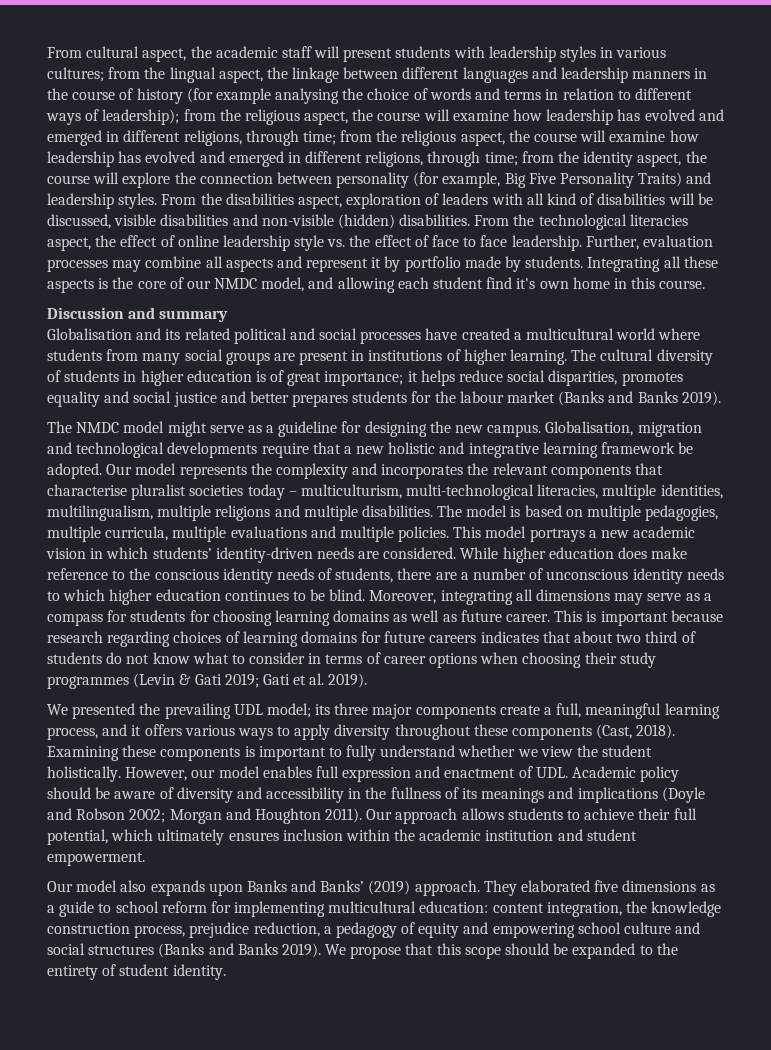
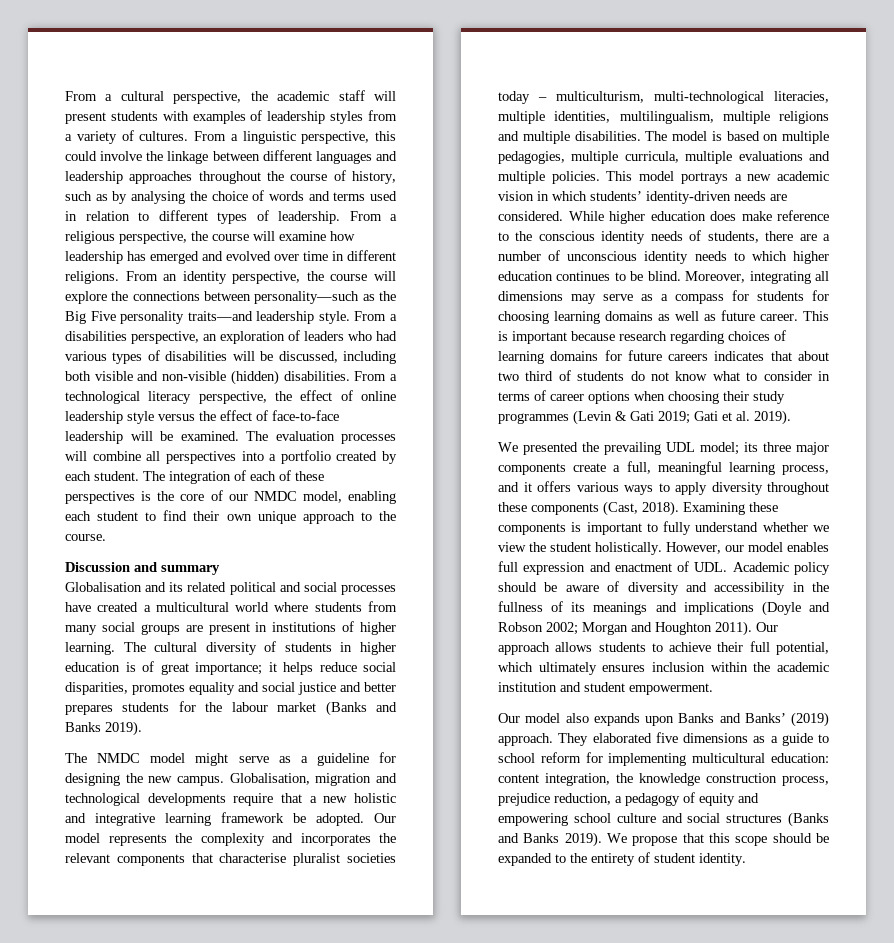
[47,46,187,62] From cultural aspect, -> [65,91,242,104] From a cultural perspective,
[488,46,667,62] [47,67,263,83] leadership styles in various cultures; from the lingual aspect, -> [192,110,397,124] [65,130,396,144] [65,151,143,161] examples of leadership styles from a variety of cultures. From a linguistic perspective, this could involve
[632,68,708,79] manners in -> [129,171,261,184] approaches throughout
[136,88,271,104] history (for example -> [352,171,396,184] [65,191,128,204] history, such as by
(542, 95) none -> [369,191,397,201] used
[46,109,724,125] [47,130,699,146] [47,151,682,167] ways of leadership); from the religious aspect, the course will examine how leadership has evolved and emerged in different religions, through time; from the religious aspect, the course will examine how leadership has evolved and emerged in different religions, through time; from the identity aspect, -> [217,210,397,224] [65,231,355,244] [65,250,396,264] [65,271,301,284] types of leadership. From a religious perspective, the course will examine how leadership has emerged and evolved over time in different religions. From an identity perspective,
[199,172,712,188] [47,193,577,209] connection between personality (for example, Big Five Personality Traits) and leadership styles. From the disabilities aspect, exploration of leaders with all kind -> [132,291,396,304] [65,311,397,324] [65,330,397,344] [65,351,143,364] connections between personality—such as the Big Five personality traits—and leadership style. From a disabilities perspective, an exploration of leaders who had various types
[114,214,229,226] visible disabilities -> [343,351,396,364] [65,371,133,381] including both visible
[513,214,688,230] [47,237,91,251] the technological literacies aspect, -> [390,374,397,381] [65,391,267,404] a technological literacy perspective,
[327,235,639,251] vs. the effect of face to face leadership. Further, -> [158,410,339,421] [65,431,268,444] versus the effect of face-to-face leadership will be examined. The
[112,260,142,272] may -> [65,451,87,461] will
[225,256,718,272] [47,279,94,293] aspects and represent it by portfolio made by students. Integrating all these aspects -> [165,450,397,464] [65,470,324,484] [65,491,135,504] perspectives into a portfolio created by each student. The integration of each of these perspectives
[308,277,656,293] and allowing each student find it's own home in this -> [348,491,396,504] [65,510,396,524] enabling each student to find their own unique approach to the

